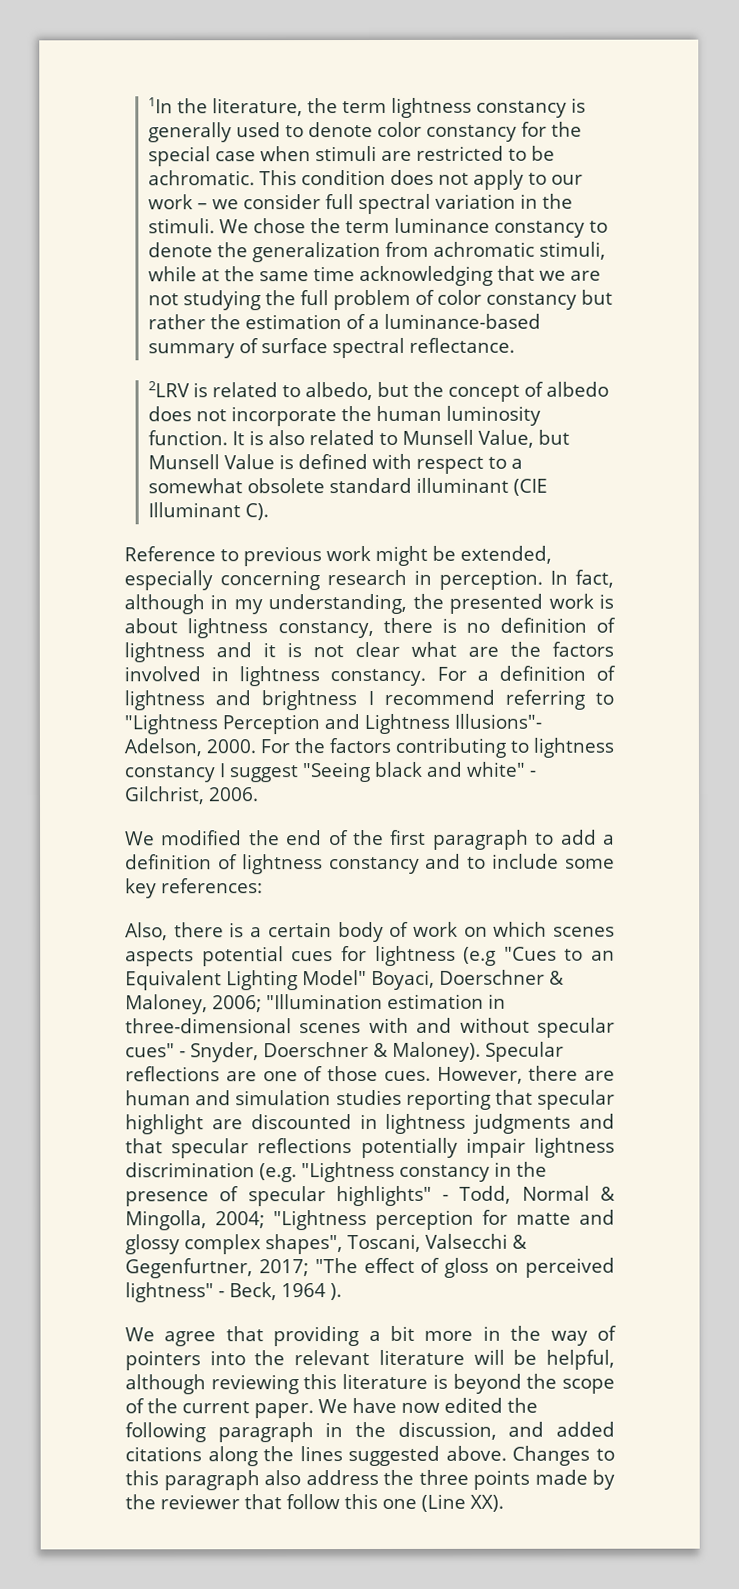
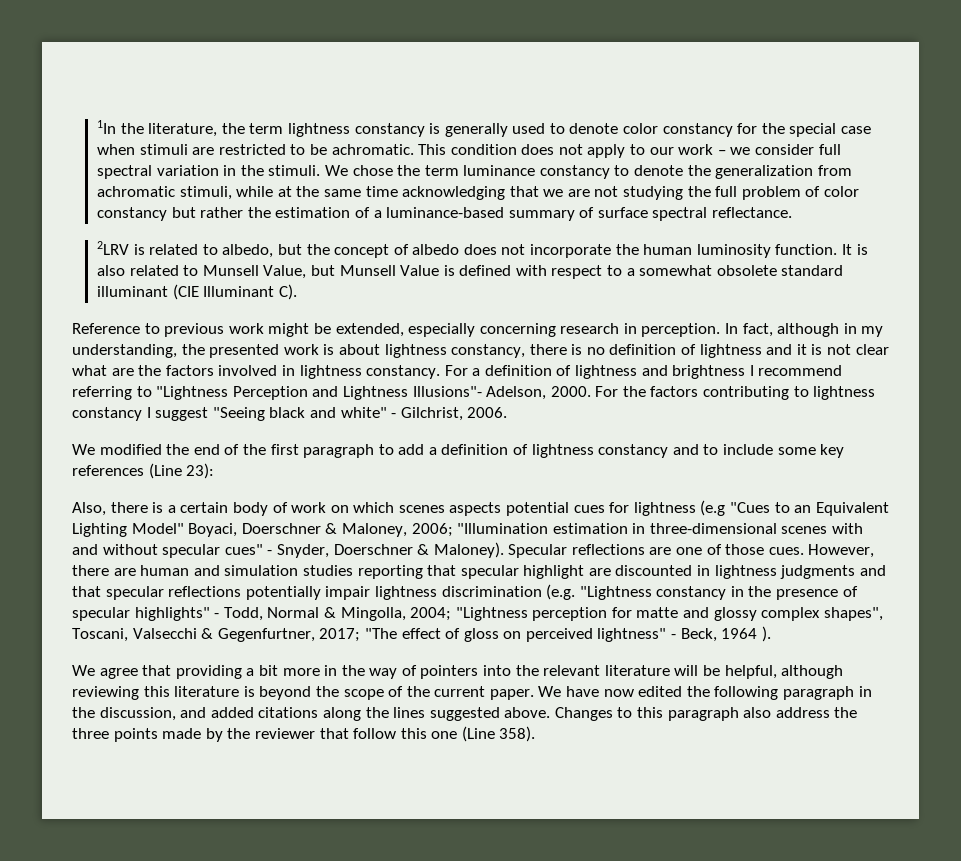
[161,878,263,894] references: -> [72,463,215,479] references (Line 23):
[470,1494,504,1512] XX). -> [499,726,536,742] 358).

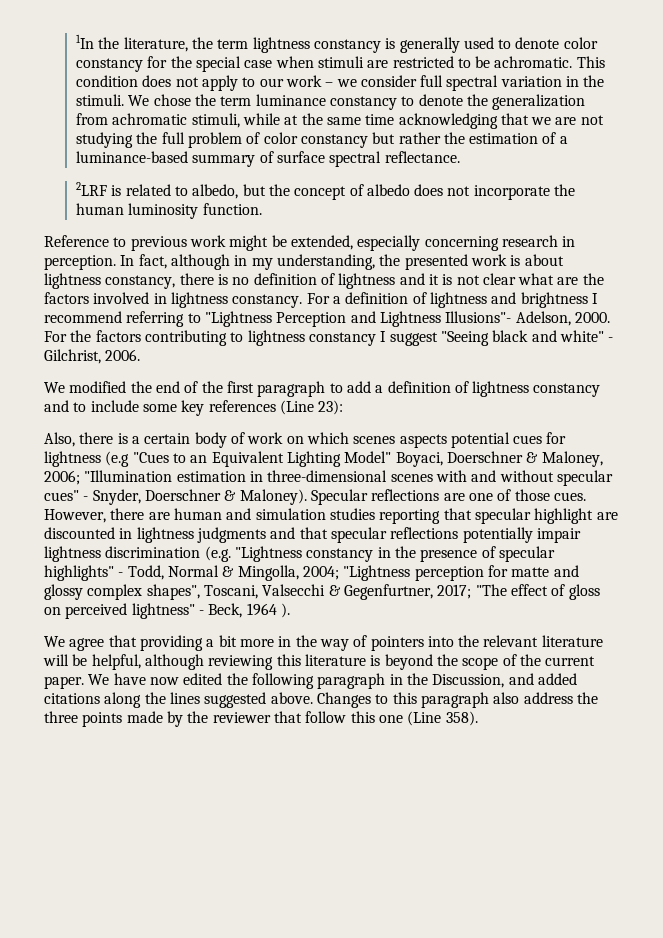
[96,241,129,255] 2LRV -> [75,182,107,196] 2LRF
[842,244,868,255] [96,265,844,279] [96,284,297,300] It is also related to Munsell Value, but Munsell Value is defined with respect to a somewhat obsolete standard illuminant (CIE Illuminant C). -> (262, 209) none
[99,707,176,721] discussion, -> [432,674,505,688] Discussion,

